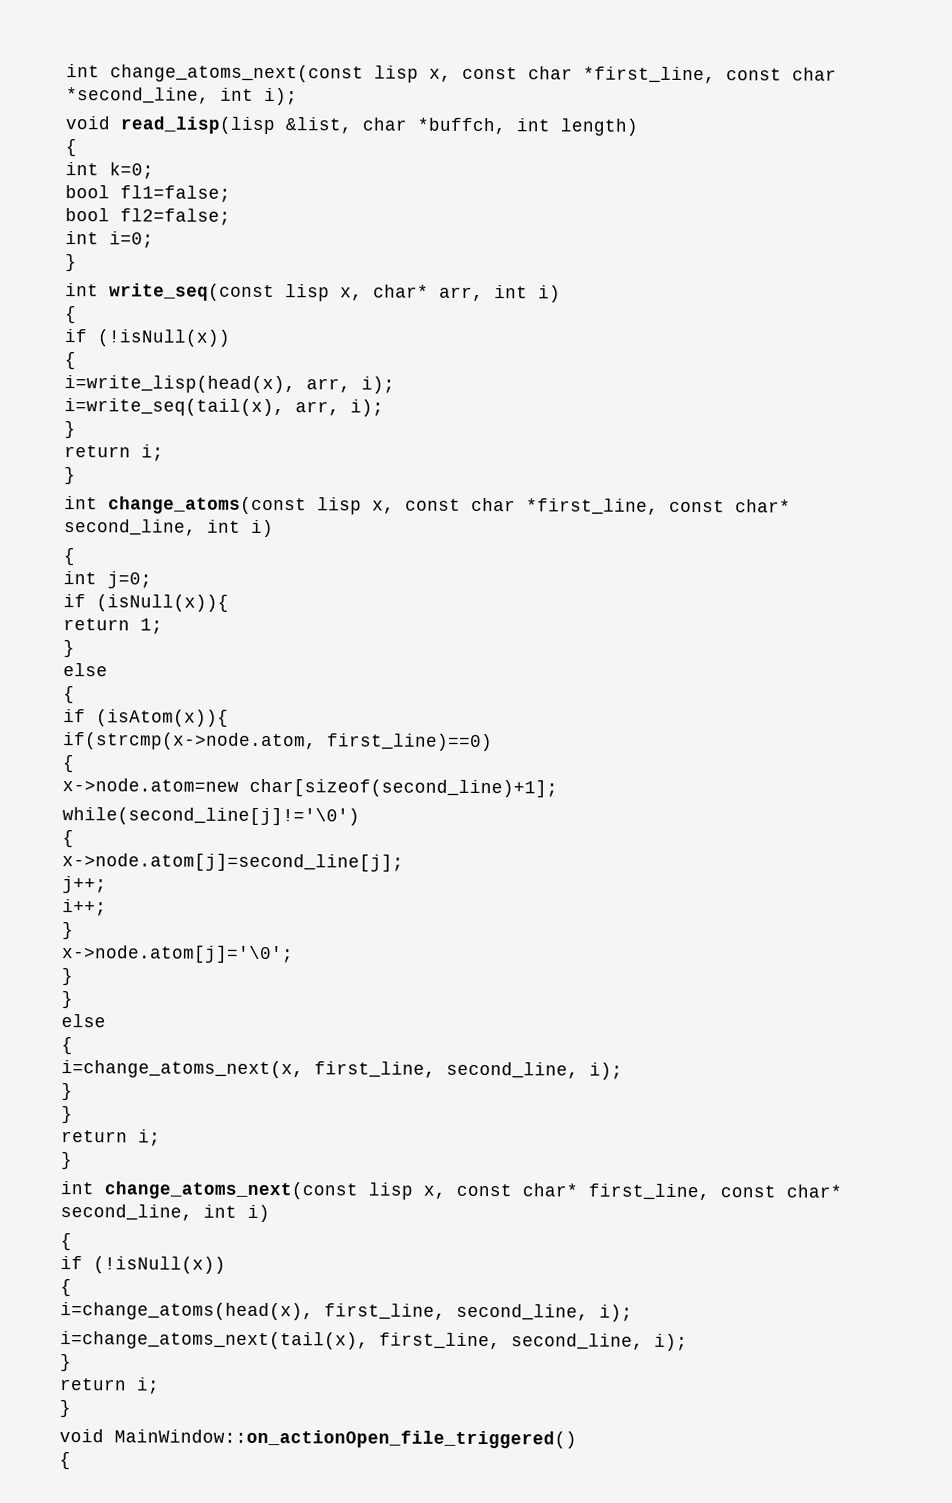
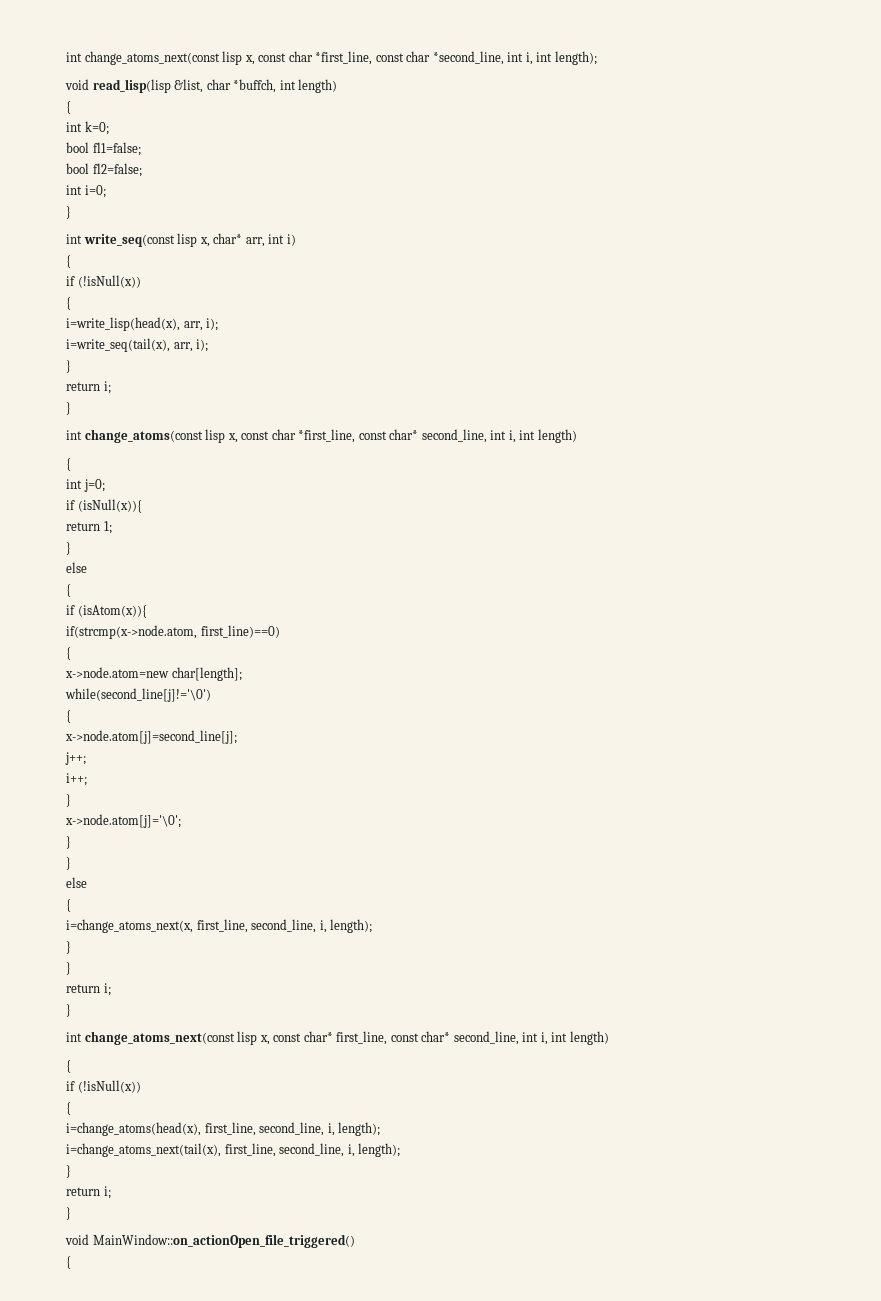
[264,87,298,106] i); -> [525,51,597,65] i, int length);
[251,519,274,538] i) -> [508,429,577,443] i, int length)
[249,778,558,798] char[sizeof(second_line)+1]; -> [171,667,242,681] char[length];
[589,1062,623,1080] i); -> [319,919,373,933] i, length);
[247,1204,270,1223] i) -> [540,1031,609,1045] i, int length)
[599,1304,633,1322] i); -> [327,1122,381,1136] i, length);
[654,1333,688,1352] i); -> [347,1143,401,1157] i, length);

